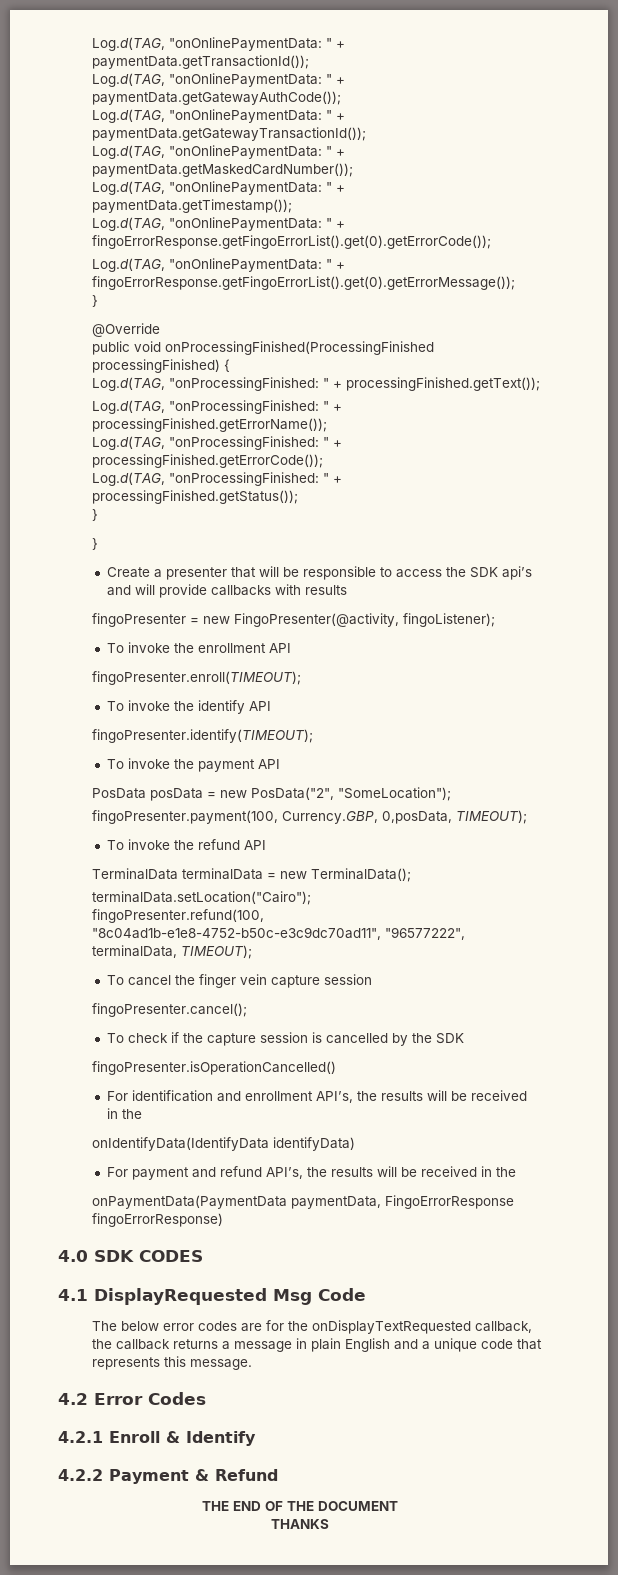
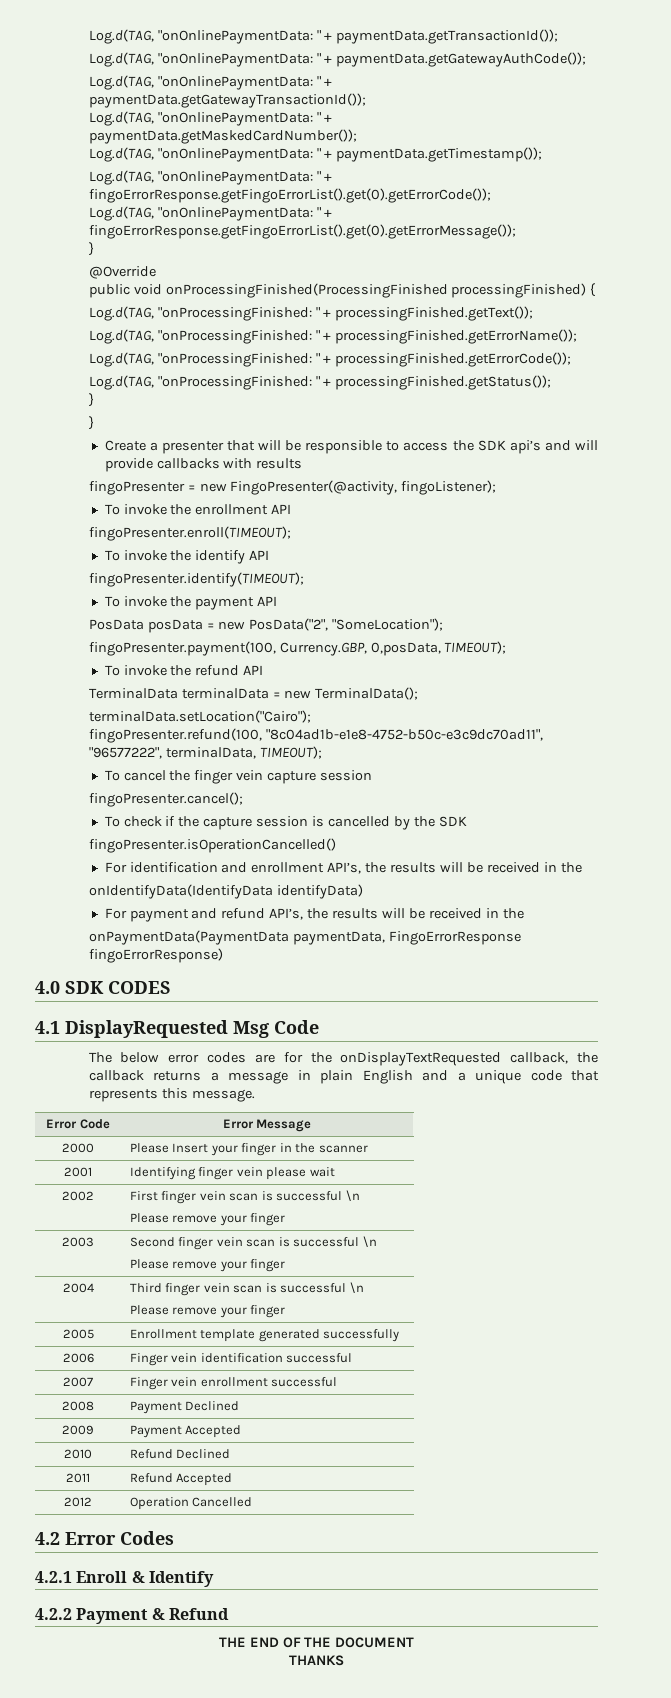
(253, 1364) none -> [46,1119,110,1129] [222,1119,312,1132] [62,1143,94,1153] [129,1143,368,1156] [64,1167,92,1177] [129,1167,335,1180] [62,1191,94,1201] [129,1190,360,1204] [129,1213,286,1226] [62,1237,94,1247] [129,1236,377,1250] [129,1259,286,1272] [62,1283,94,1293] [129,1282,364,1296] [129,1305,286,1318] [62,1329,94,1339] [129,1329,400,1342] [62,1353,94,1363] [129,1353,353,1366] [63,1377,93,1387] [129,1377,338,1390] [62,1401,94,1411] [129,1401,240,1414] [62,1425,94,1435] [129,1425,242,1438] [64,1449,92,1459] [129,1449,231,1459] [66,1473,90,1483] [129,1473,233,1486] [64,1497,92,1507] [129,1497,253,1510] // Error Code | Error Message // 2000 | Please Insert your finger in the scanner // 2001 | Identifying finger vein please wait // 2002 | First finger vein scan is successful \n // Please remove your finger // 2003 | Second finger vein scan is successful \n // Please remove your finger // 2004 | Third finger vein scan is successful \n // Please remove your finger // 2005 | Enrollment template generated successfully // 2006 | Finger vein identification successful // 2007 | Finger vein enrollment successful // 2008 | Payment Declined // 2009 | Payment Accepted // 2010 | Refund Declined // 2011 | Refund Accepted // 2012 | Operation Cancelled

